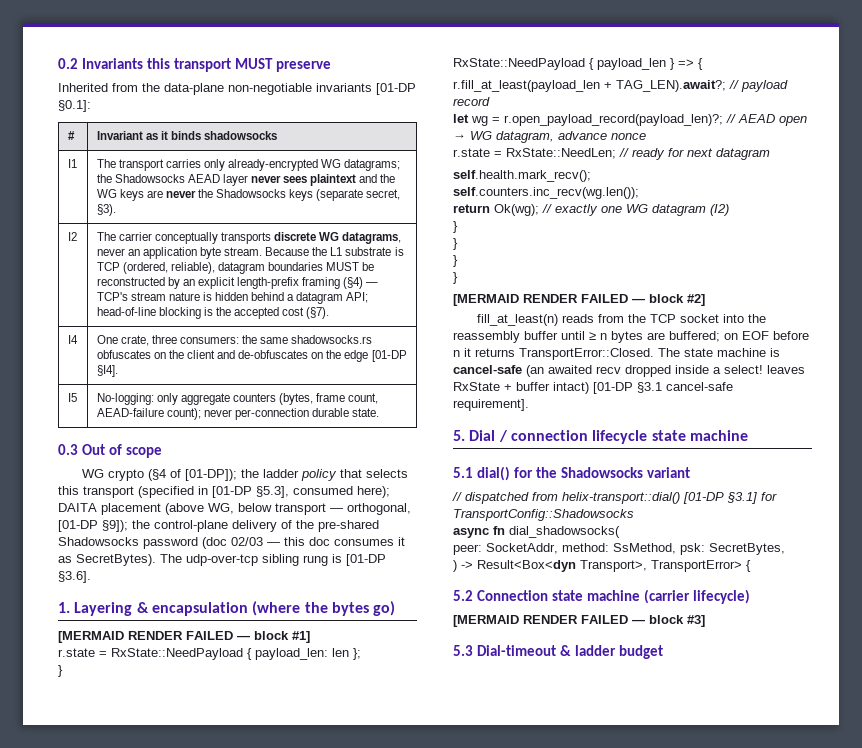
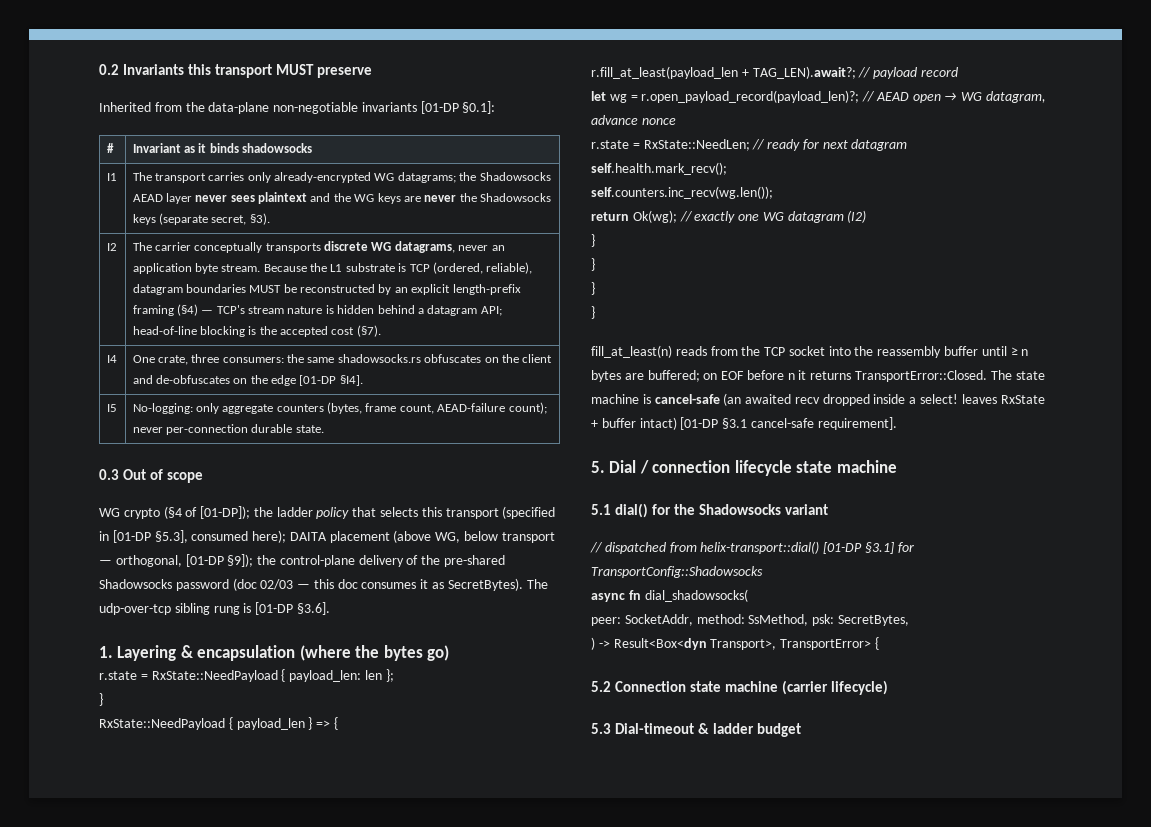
[58,631,310,643] // [MERMAID RENDER FAILED — block #1] -> (450, 653) none
[453,294,705,306] // [MERMAID RENDER FAILED — block #2] -> (595, 312) none
[453,615,705,627] // [MERMAID RENDER FAILED — block #3] -> (889, 687) none

